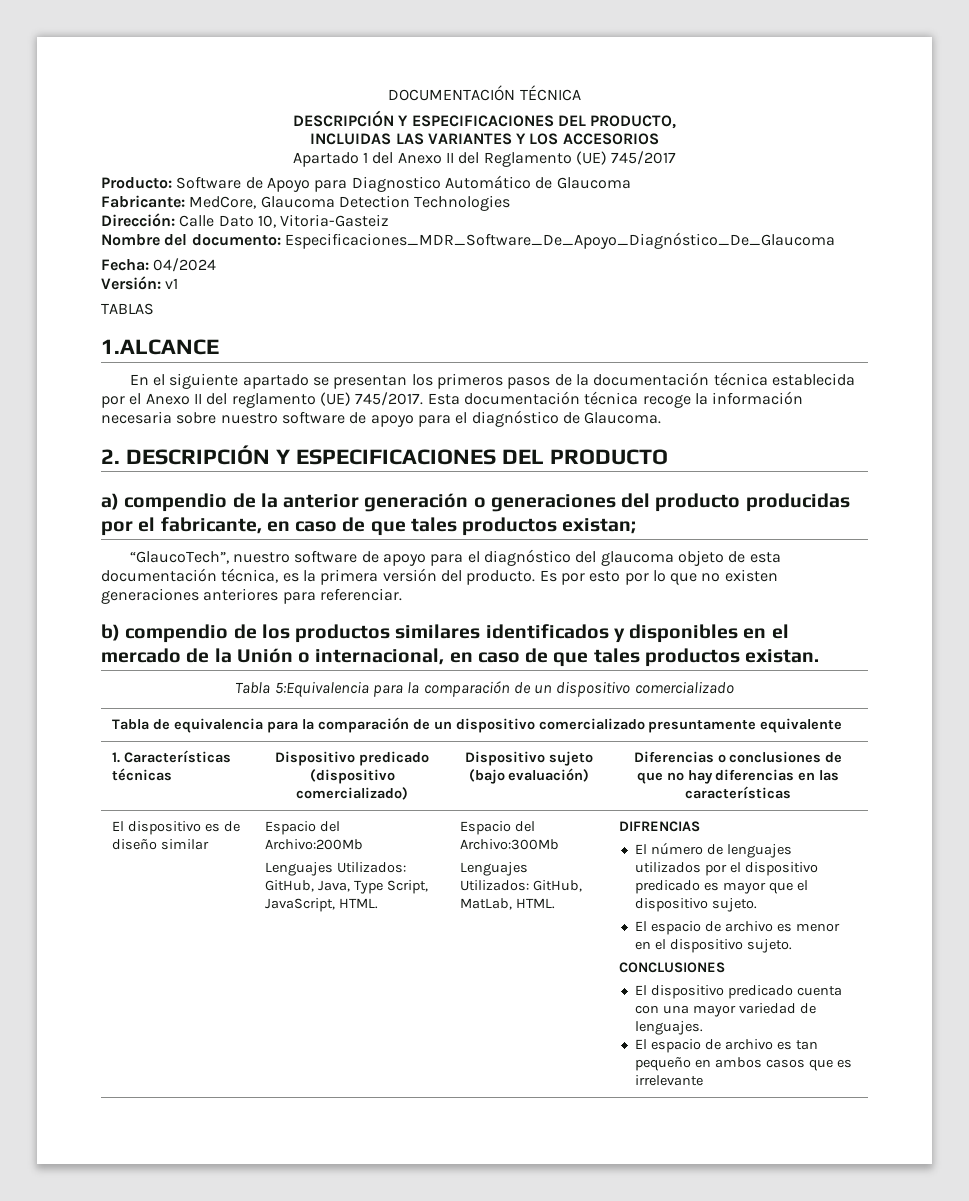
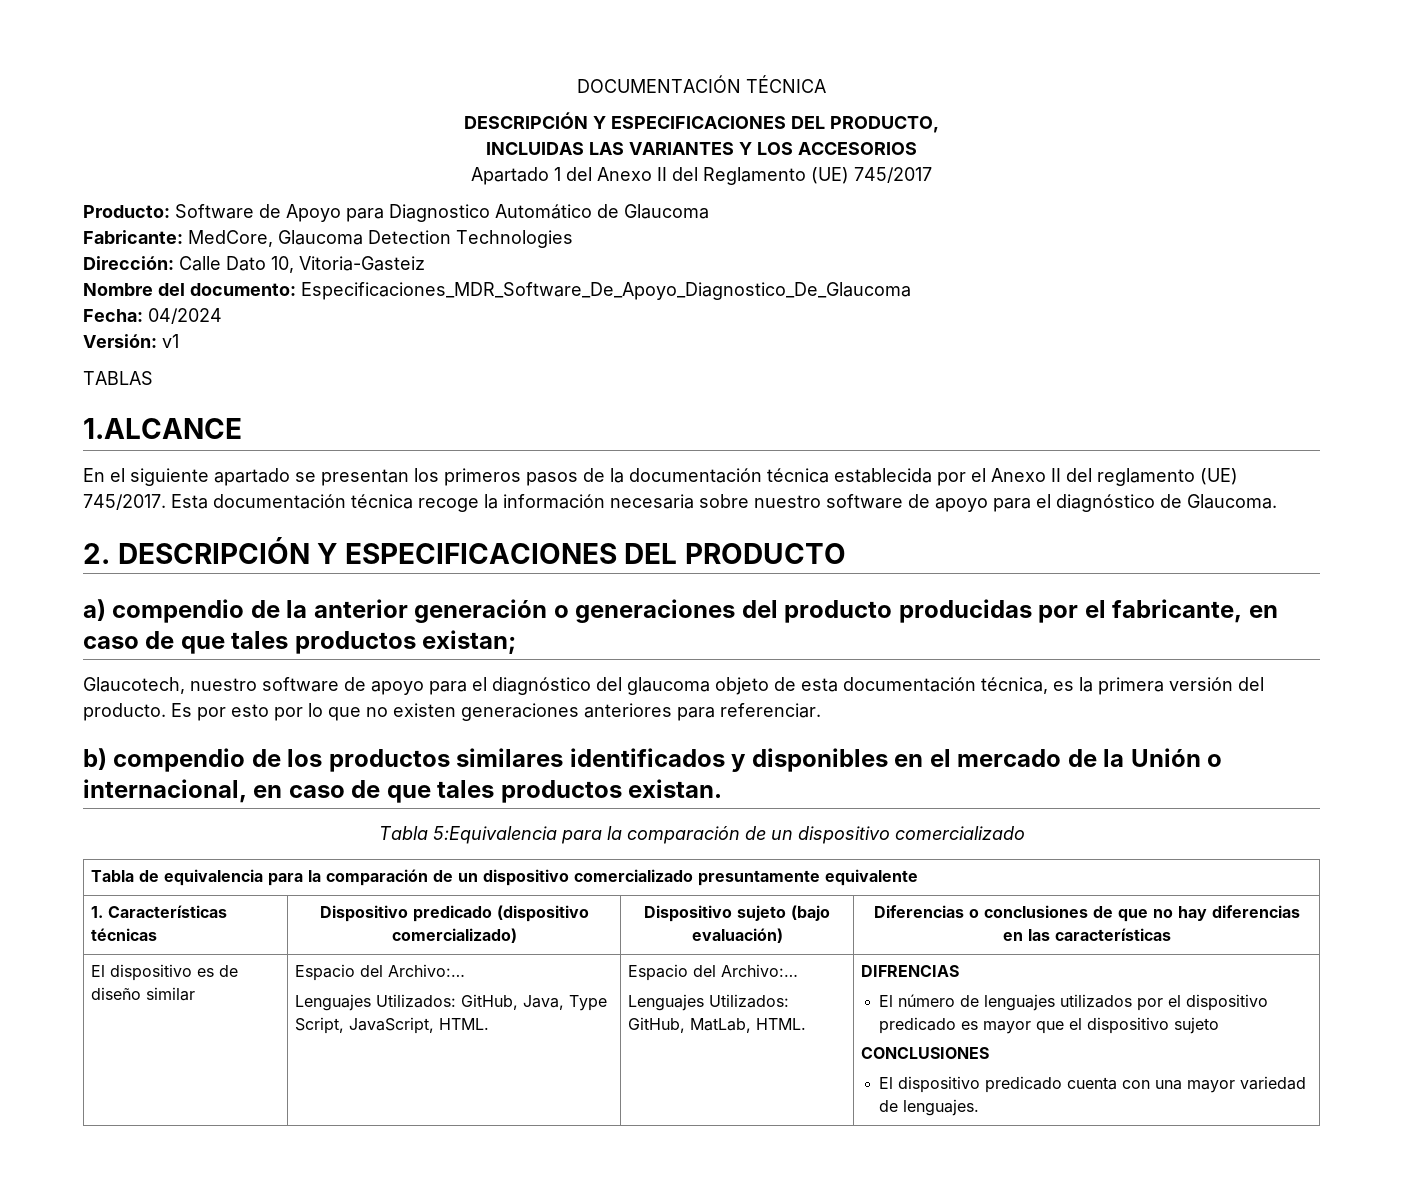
[284,232,835,249] Especificaciones_MDR_Software_De_Apoyo_Diagnóstico_De_Glaucoma -> [301,282,911,300] Especificaciones_MDR_Software_De_Apoyo_Diagnostico_De_Glaucoma
[129,551,229,564] “GlaucoTech”, -> [83,677,185,694] Glaucotech,
[265,839,364,850] Archivo:200Mb -> [388,964,466,977] Archivo:…
[460,839,560,850] Archivo:300Mb -> [721,964,799,977] Archivo:…
[712,898,758,912] [635,921,840,935] [635,939,793,953] sujeto. // El espacio de archivo es menor en el dispositivo sujeto. -> [1173,1017,1219,1034] sujeto
[635,1039,818,1053] [635,1057,852,1071] [635,1075,704,1086] // El espacio de archivo es tan pequeño en ambos casos que es irrelevante -> (979, 1107) none

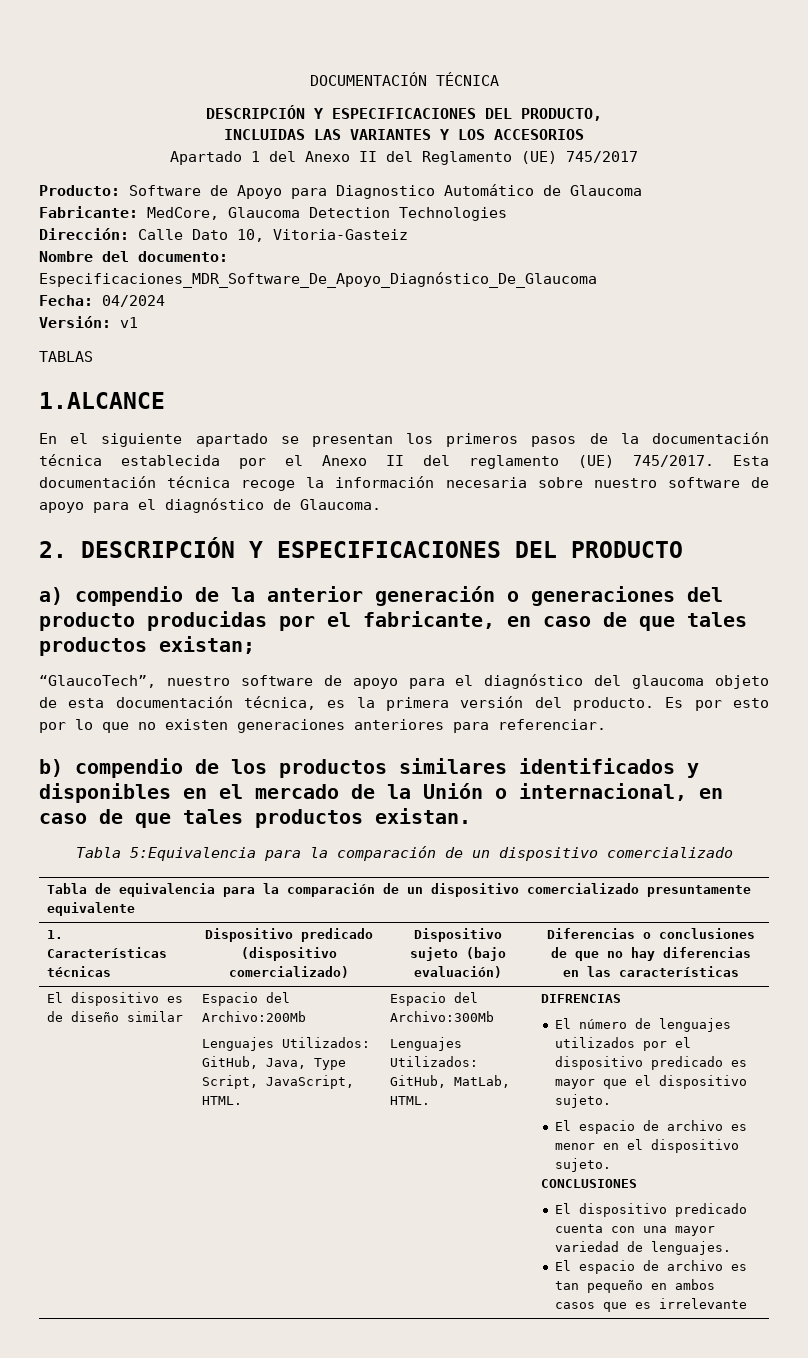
[301,282,911,300] Especificaciones_MDR_Software_De_Apoyo_Diagnostico_De_Glaucoma -> [39,272,597,288] Especificaciones_MDR_Software_De_Apoyo_Diagnóstico_De_Glaucoma
[83,677,185,694] Glaucotech, -> [39,675,156,688] “GlaucoTech”,
[388,964,466,977] Archivo:… -> [201,1011,306,1022] Archivo:200Mb
[721,964,799,977] Archivo:… -> [389,1011,494,1022] Archivo:300Mb
[1173,1017,1219,1034] sujeto -> [554,1094,611,1108] [554,1120,747,1134] [554,1139,739,1153] [554,1158,611,1172] sujeto. // El espacio de archivo es menor en el dispositivo sujeto.
(979, 1107) none -> [554,1260,747,1274] [554,1279,715,1293] [554,1298,747,1312] // El espacio de archivo es tan pequeño en ambos casos que es irrelevante

